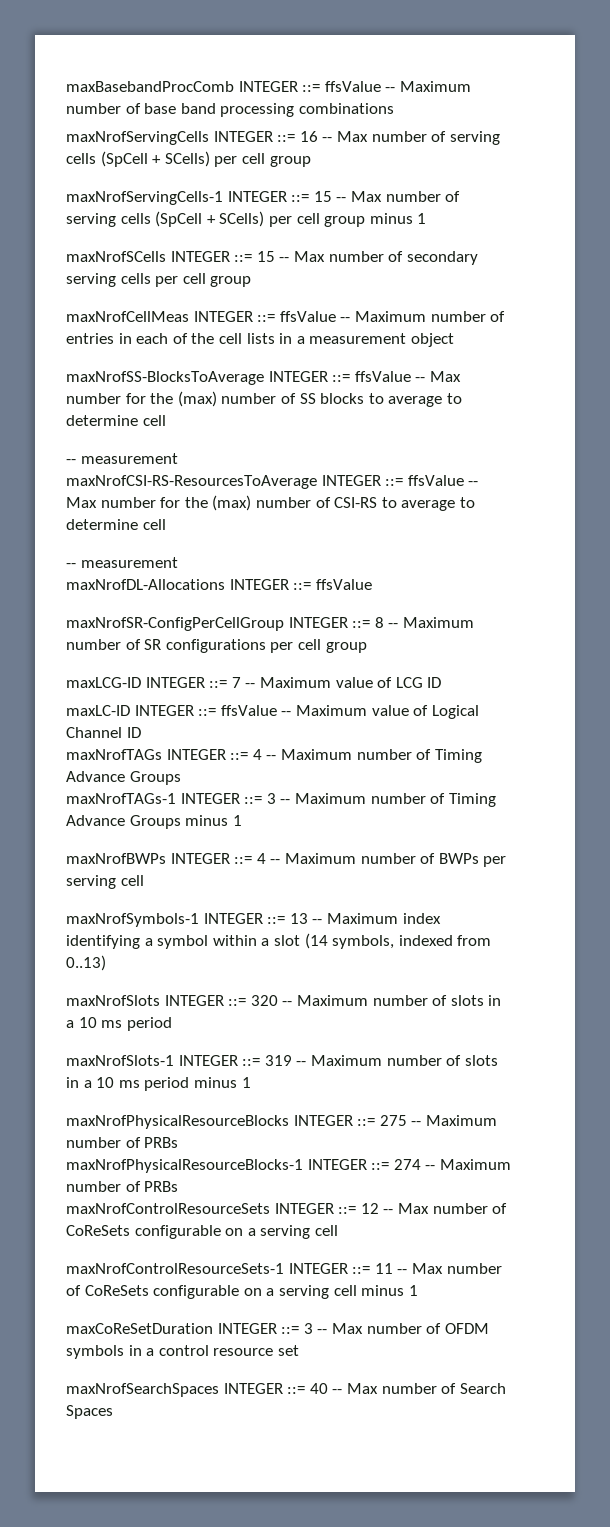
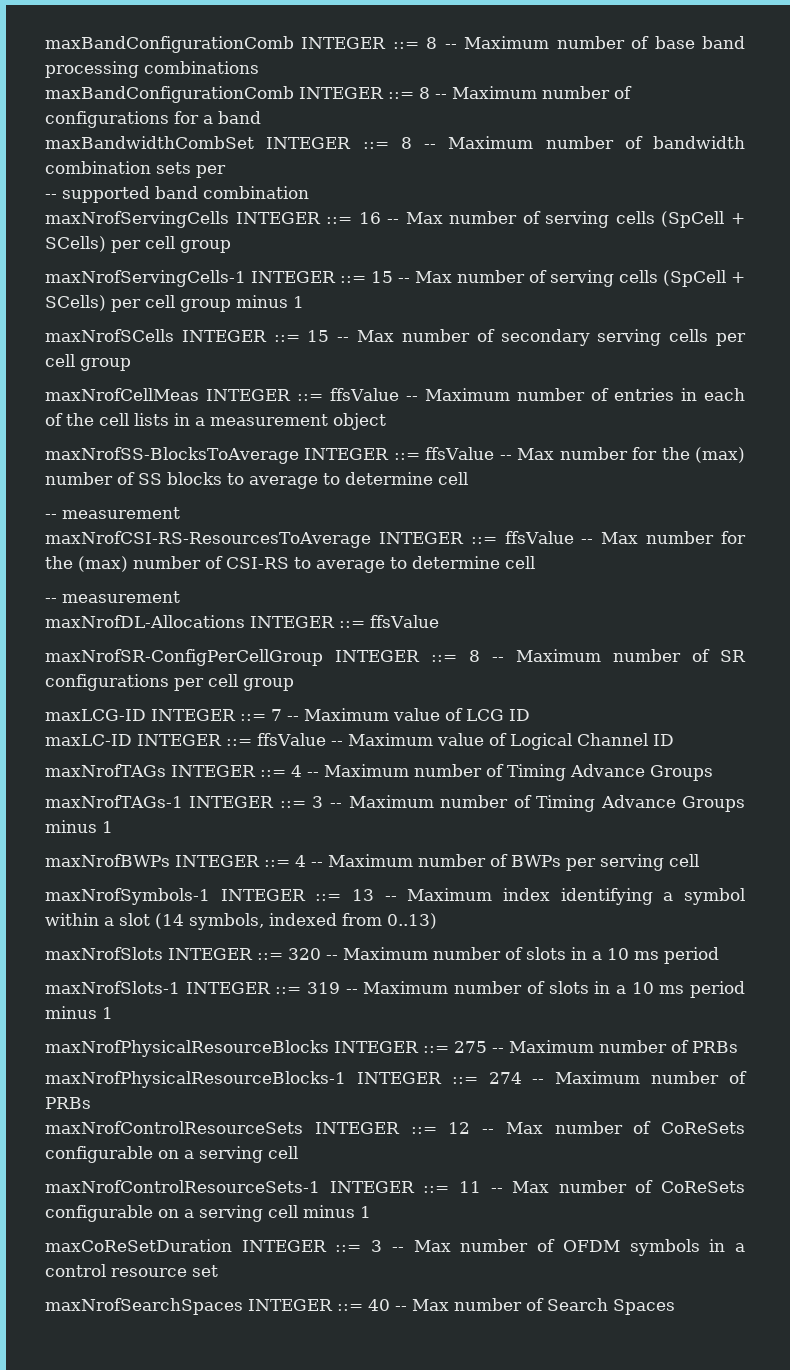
[66,81,381,92] maxBasebandProcComb INTEGER ::= ffsValue -> [45,36,438,53] maxBandConfigurationComb INTEGER ::= 8
(394, 108) none -> [45,86,632,103] [45,111,261,128] [45,136,745,149] [45,161,226,178] [45,186,309,203] // maxBandConfigurationComb INTEGER ::= 8 -- Maximum number of configurations for a band // maxBandwidthCombSet INTEGER ::= 8 -- Maximum number of bandwidth combination sets per // -- supported band combination

